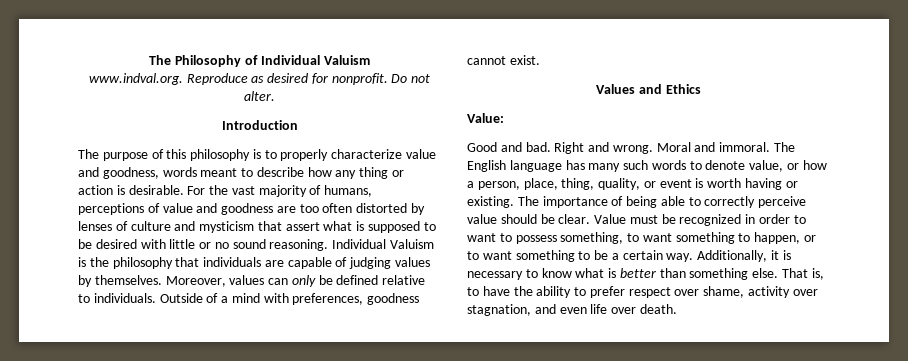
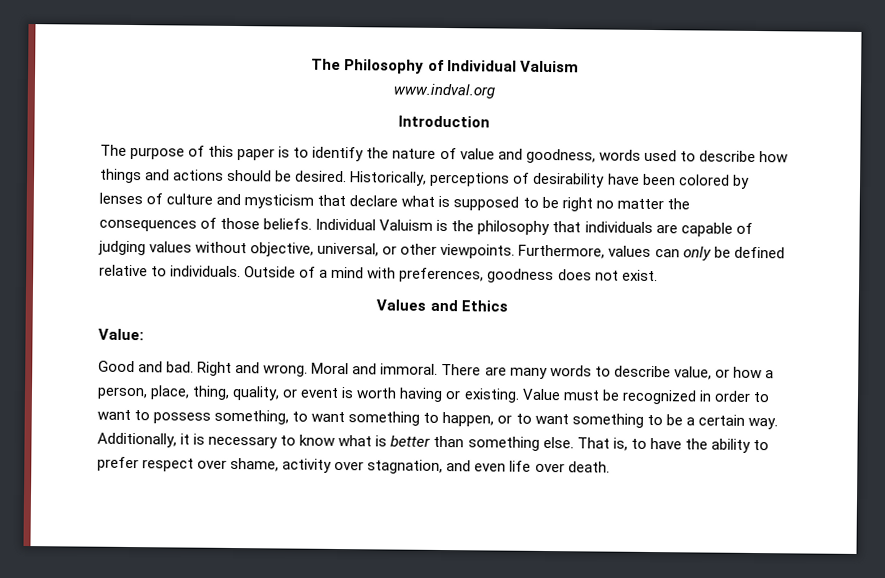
[88,73,431,85] [244,91,275,101] www.indval.org. Reproduce as desired for nonprofit. Do not alter. -> [393,83,495,99] www.indval.org
[190,149,251,161] philosophy -> [237,148,276,161] paper
[280,149,403,161] properly characterize -> [312,146,457,162] identify the nature of
[200,168,238,177] meant -> [643,149,677,162] used
[335,167,405,179] [78,185,373,197] [78,203,408,215] any thing or action is desirable. For the vast majority of humans, perceptions of value and goodness are too often distorted -> [100,168,730,188] things and actions should be desired. Historically, perceptions of desirability have been colored
[285,222,320,231] assert -> [349,195,399,207] declare
[95,239,329,251] desired with little or no sound reasoning. -> [561,197,690,212] [99,217,313,232] right no matter the consequences of those beliefs.
[78,275,226,287] by themselves. Moreover, -> [195,241,606,259] without objective, universal, or other viewpoints. Furthermore,
[467,56,506,65] cannot -> [557,269,619,281] does not
[774,142,796,152] [467,160,649,172] The English language has many such -> [441,363,548,380] There are many
[705,160,746,170] denote -> [613,365,671,378] describe
[517,196,807,208] [467,214,591,224] The importance of being able to correctly perceive value should be clear. -> (520, 395) none

